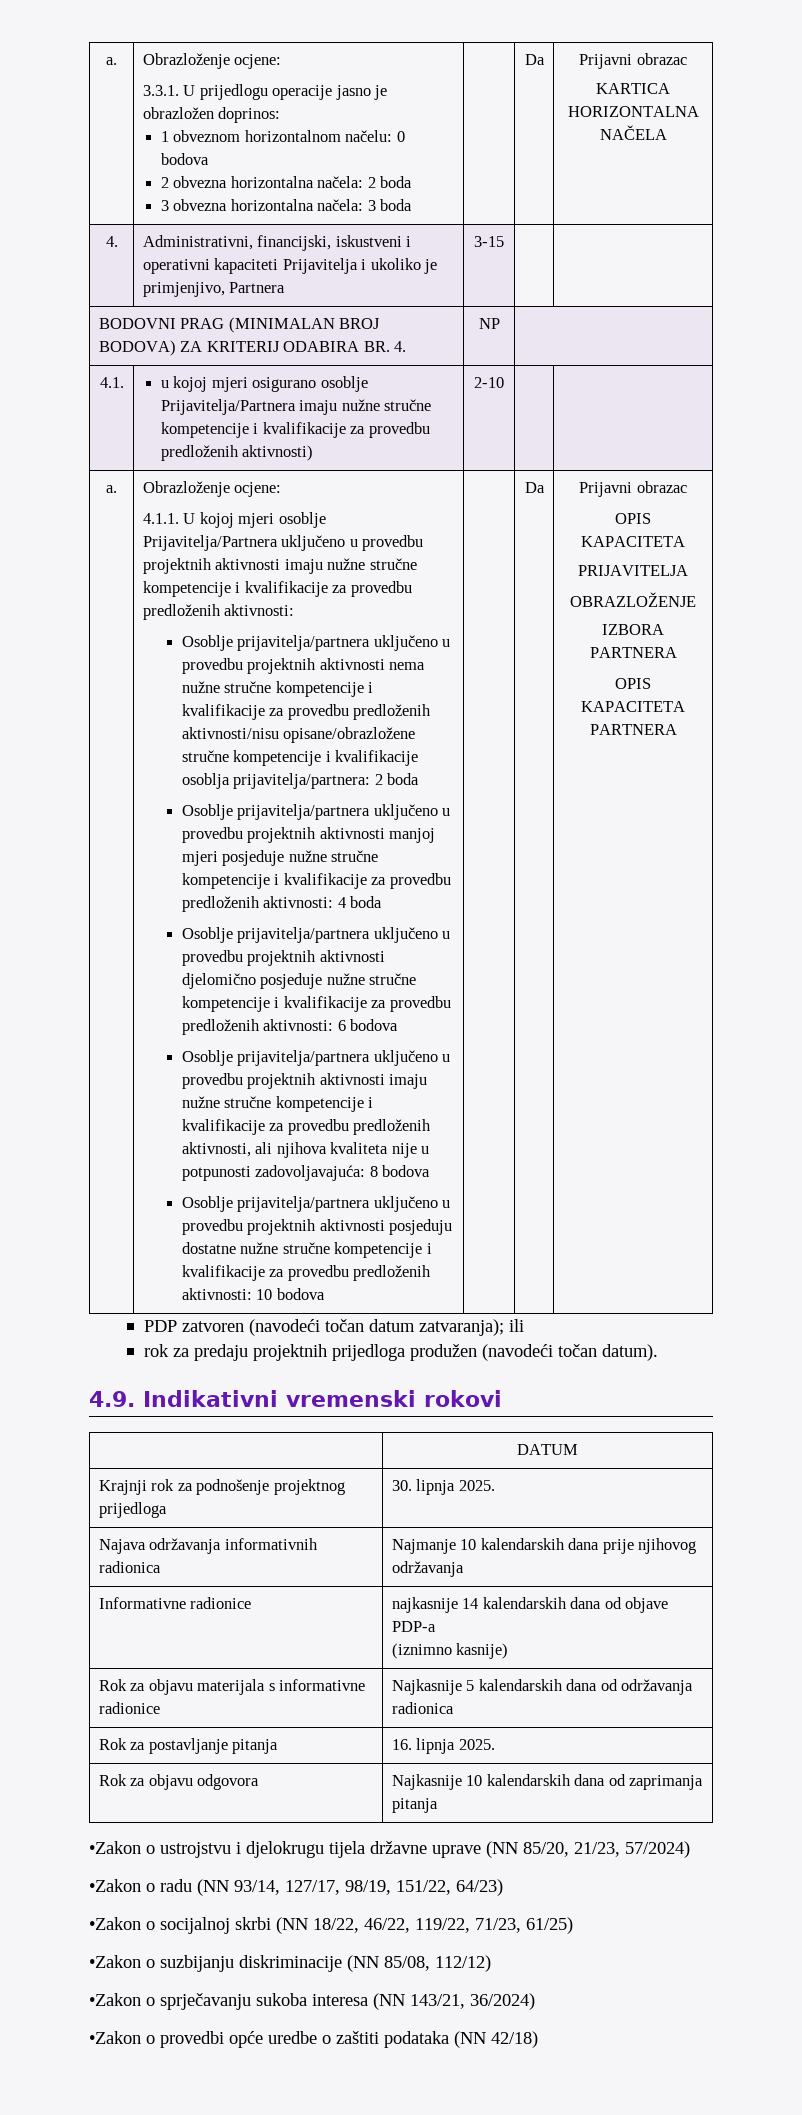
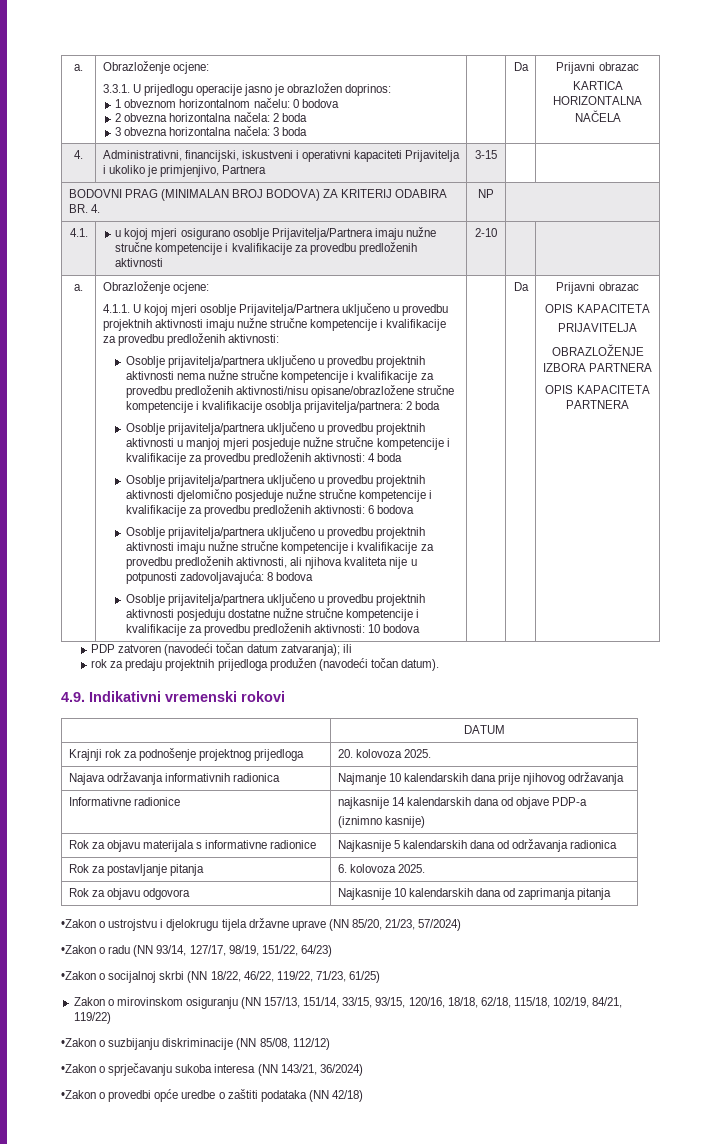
[242,445,314,461] aktivnosti) -> [115,258,164,267] aktivnosti
(385, 833) none -> [176,440,183,447] u
[391,1479,456,1495] 30. lipnja -> [337,749,402,758] 20. kolovoza
[391,1738,456,1754] 16. lipnja -> [337,864,396,873] 6. kolovoza
(573, 1925) none -> [73,997,623,1009] [73,1012,111,1024] // Zakon o mirovinskom osiguranju (NN 157/13, 151/14, 33/15, 93/15, 120/16, 18/18, 62/18, 115/18, 102/19, 84/21, 119/22)

